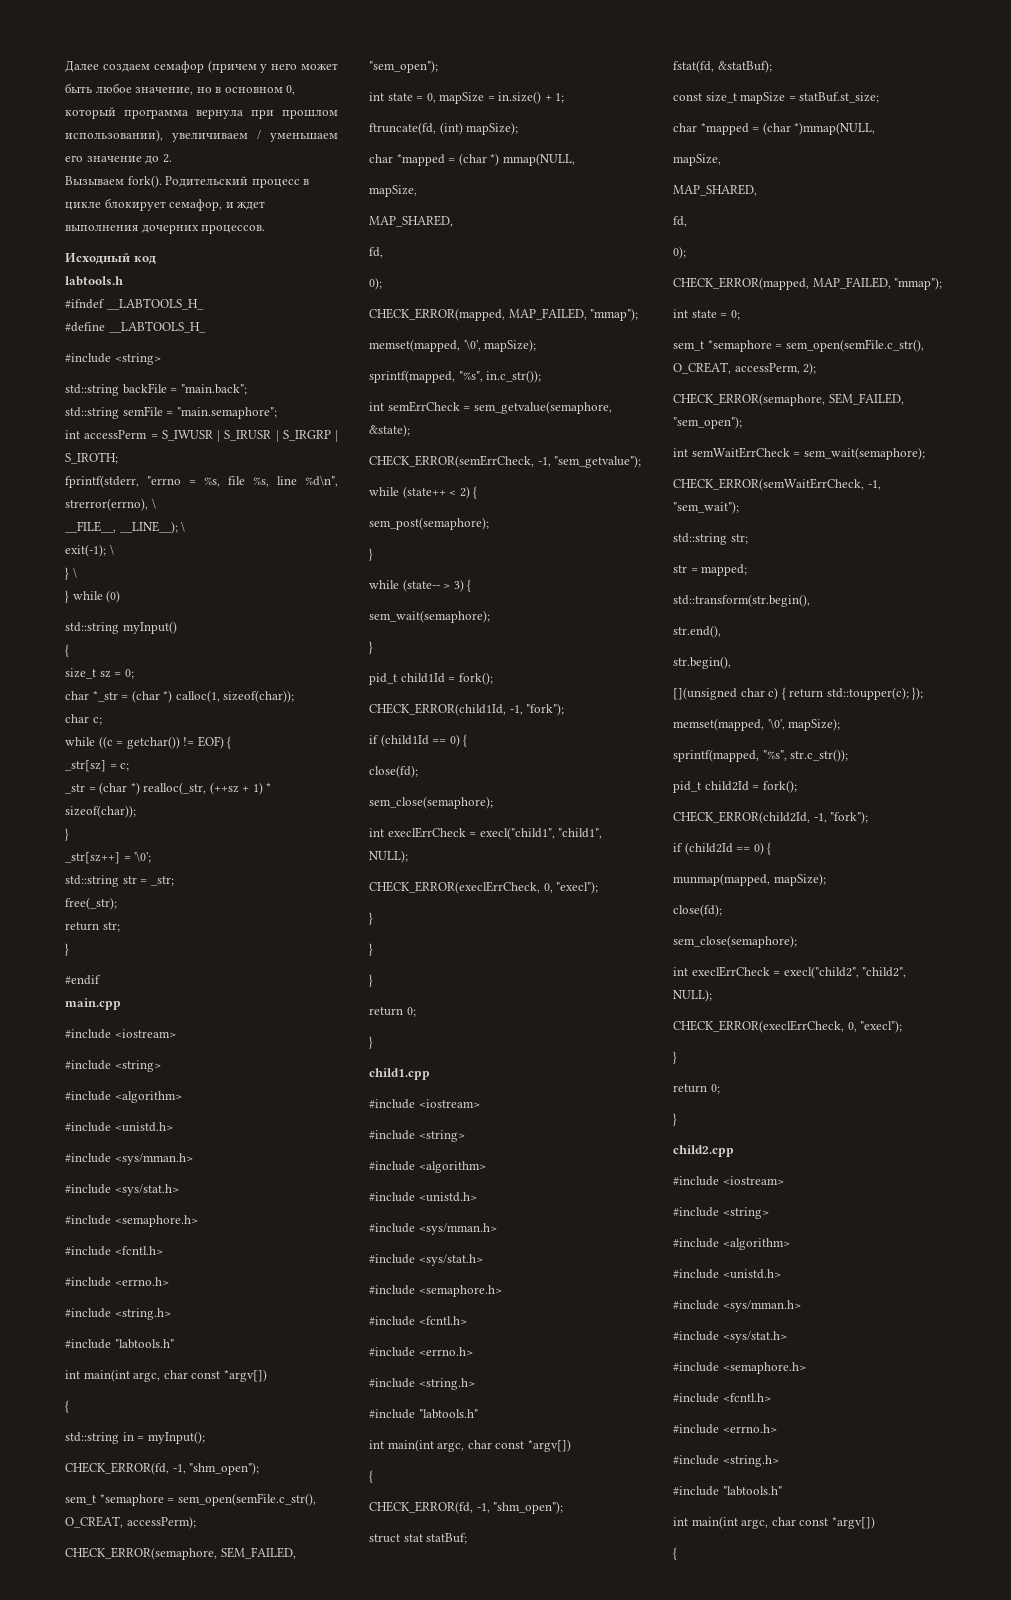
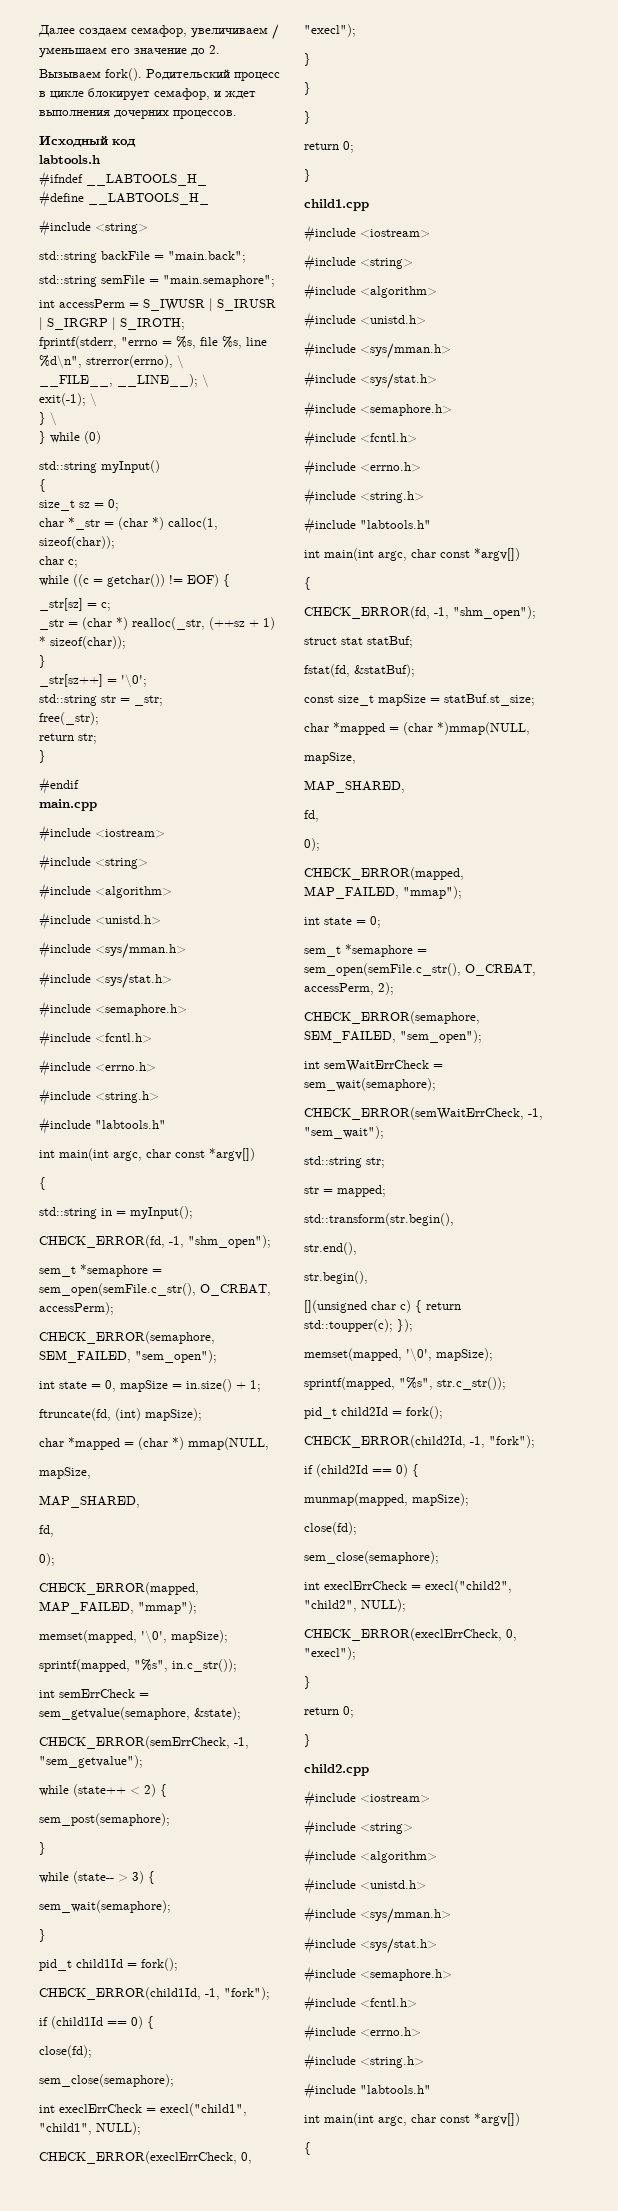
[153,60,339,73] [65,83,296,95] [65,107,338,119] [65,129,163,142] семафор (причем у него может быть любое значение, но в основном 0, который программа вернула при прошлом использовании), -> [131,25,187,37] семафор,

